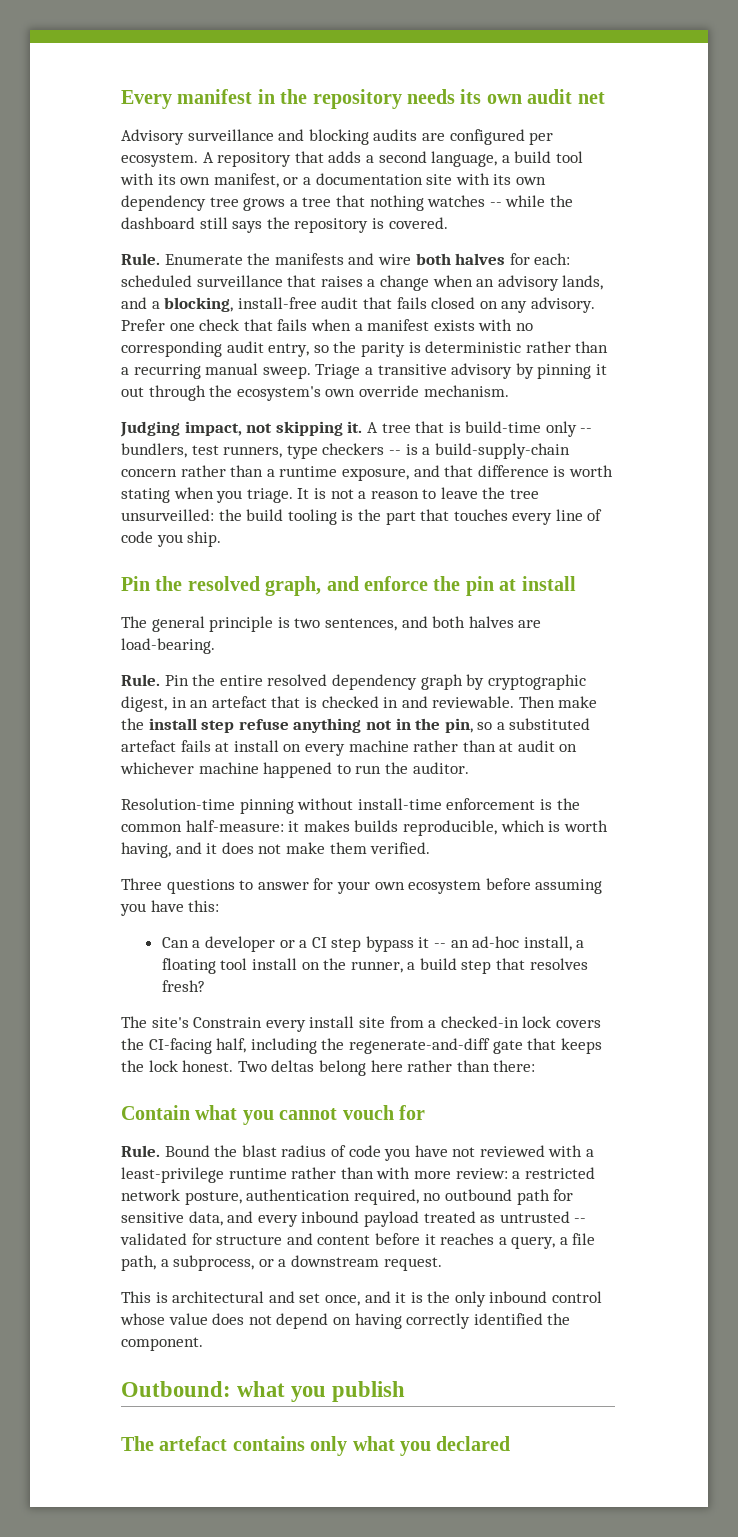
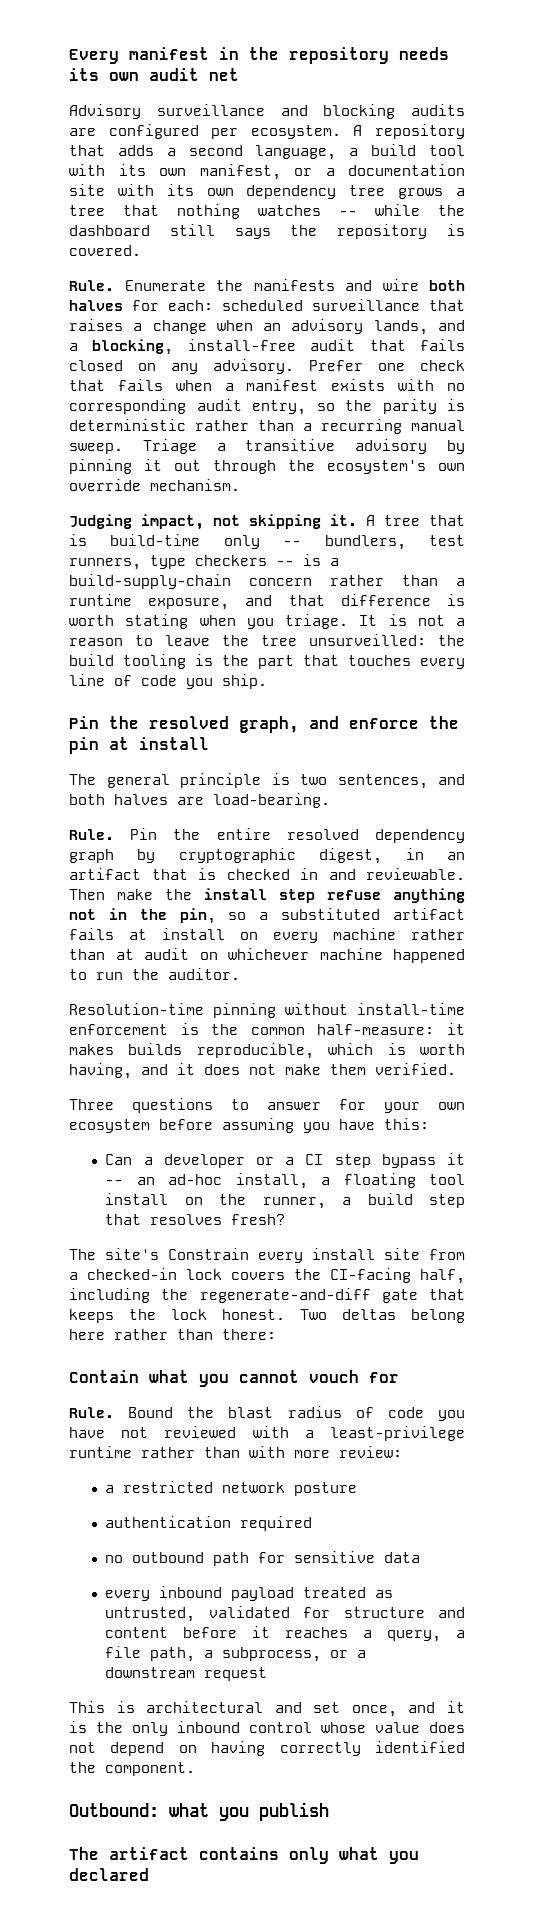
[211,696,267,708] artefact -> [69,868,141,880] artifact
[121,740,176,752] artefact -> [393,908,465,920] artifact
(508, 1173) none -> (402, 1452) //
[184,1189,419,1205] posture, authentication required, -> [294,1482,358,1496] [105,1516,313,1531] posture // authentication required //
[188,1211,254,1226] data, and -> [384,1552,421,1563] data //
[499,1211,587,1223] untrusted -- -> [105,1607,196,1622] untrusted,
[383,1257,442,1271] request. -> [204,1667,268,1681] request
[159,1436,228,1451] artefact -> [109,1847,189,1860] artifact

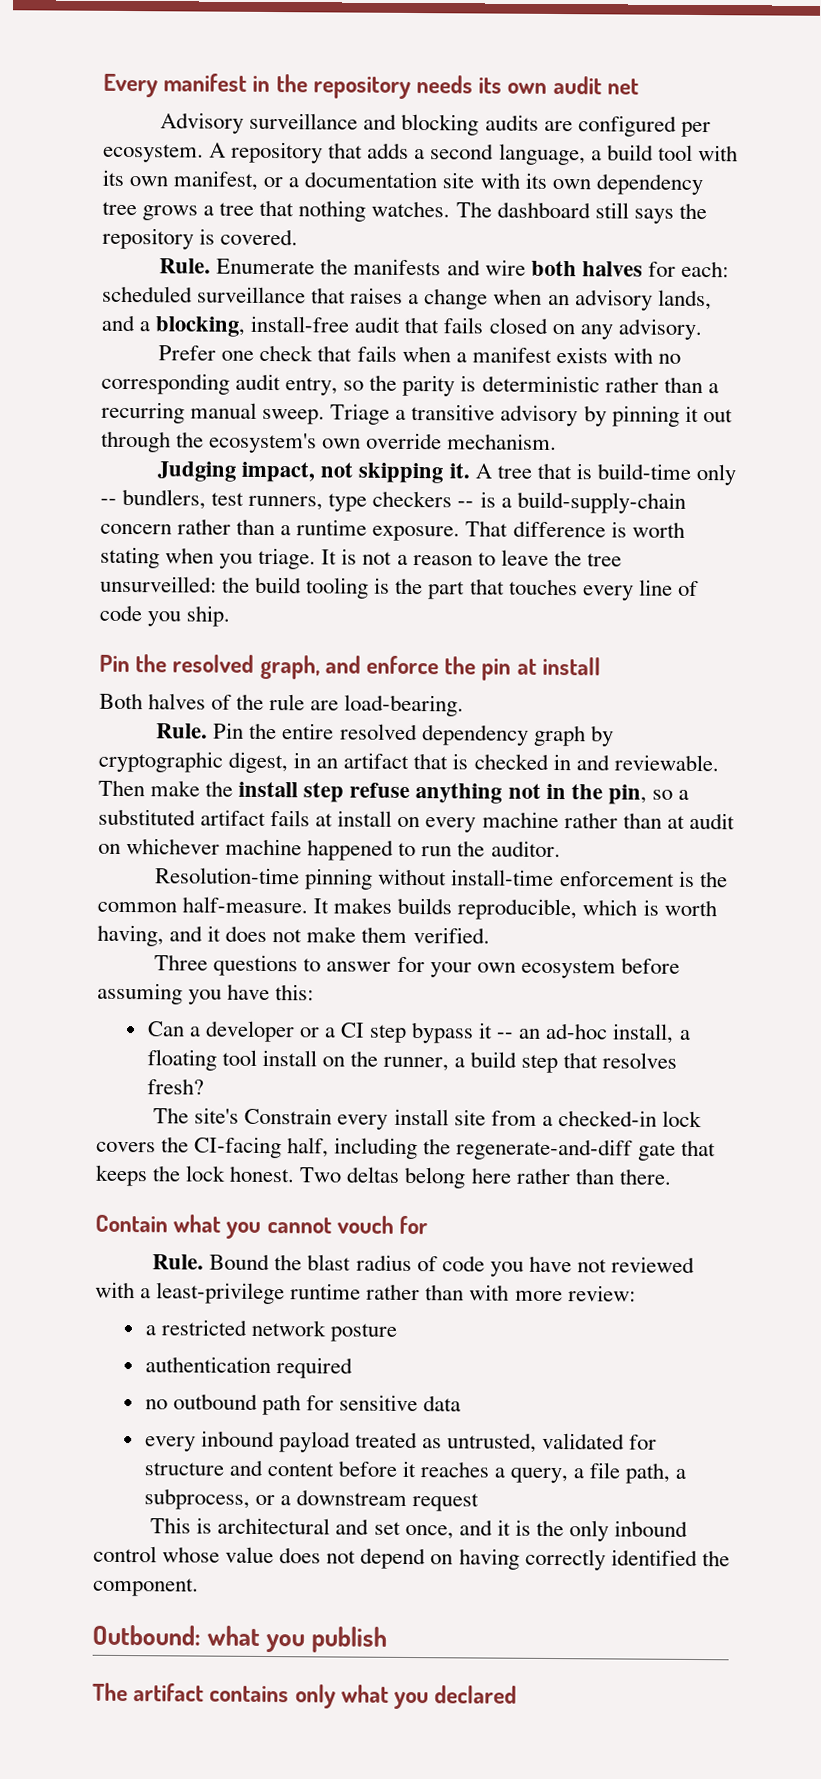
[258,204,465,216] watches -- while the -> [371,200,492,218] watches. The
(294, 366) none -> (702, 329) //
[148,595,325,610] exposure, and that -> [372,520,509,542] exposure. That
[69,773,465,789] [69,794,168,805] The general principle is two sentences, and both halves -> [99,692,306,711] Both halves of the rule
[317,1023,465,1035] half-measure: it -> [182,896,330,914] half-measure. It
[222,1329,276,1340] there: -> [618,1168,672,1185] there.

